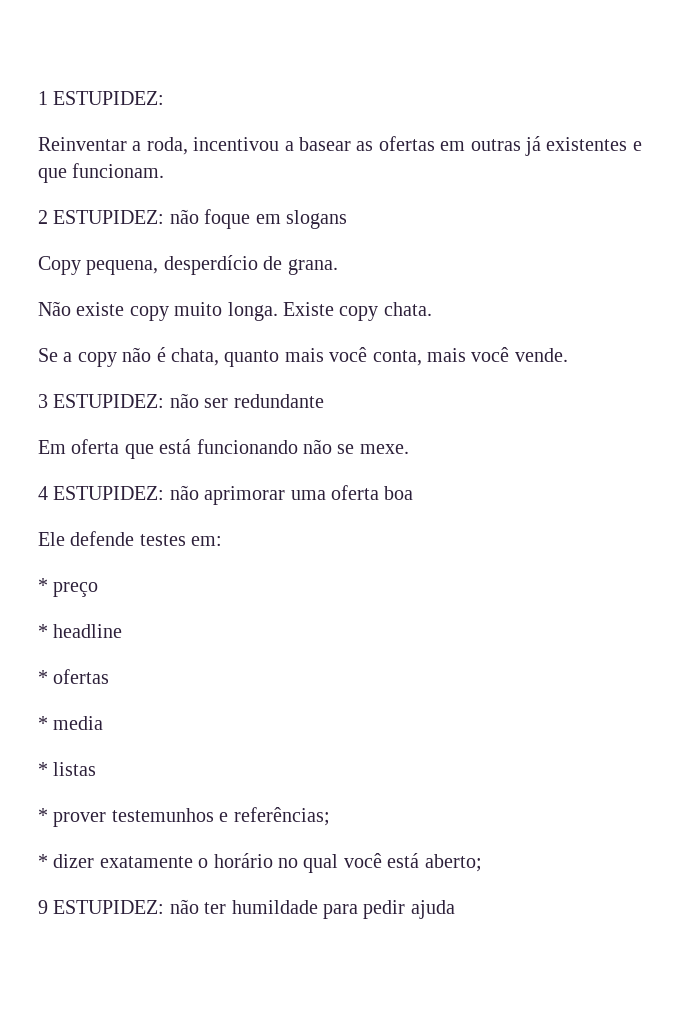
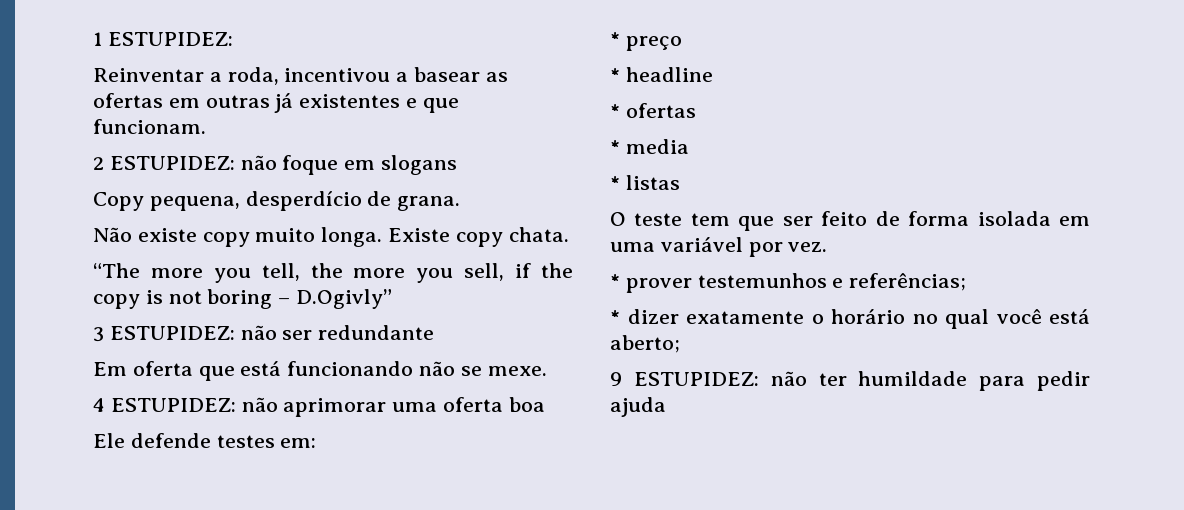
[38,347,568,367] Se a copy não é chata, quanto mais você conta, mais você vende. -> [93,263,574,283] [93,289,393,309] “The more you tell, the more you sell, if the copy is not boring – D.Ogivly”
(97, 769) none -> [610,211,1090,231] [610,237,828,257] // O teste tem que ser feito de forma isolada em uma variável por vez.

